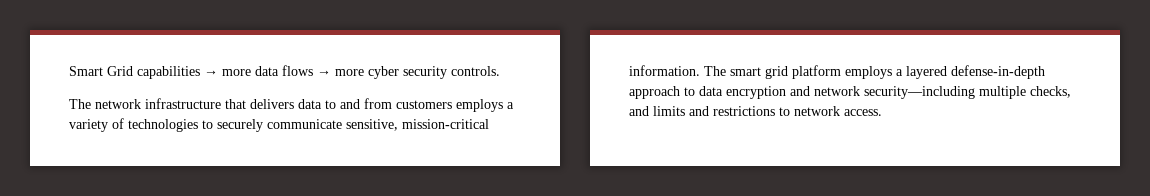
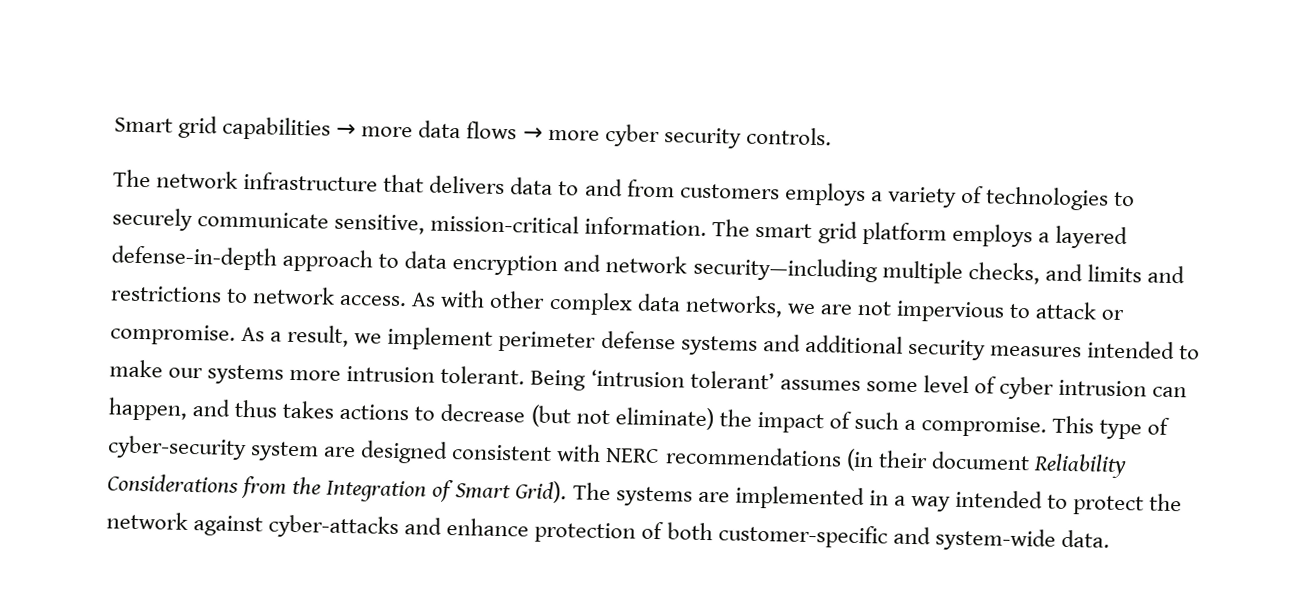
[69,66,133,76] Smart Grid -> [114,115,219,139] Smart grid
(882, 112) none -> [411,289,1125,323] [110,323,1201,361] [109,359,1188,400] [108,397,1171,440] [107,435,1127,479] [107,473,1183,516] [106,511,1110,552] As with other complex data networks, we are not impervious to attack or compromise. As a result, we implement perimeter defense systems and additional security measures intended to make our systems more intrusion tolerant. Being ‘intrusion tolerant’ assumes some level of cyber intrusion can happen, and thus takes actions to decrease (but not eliminate) the impact of such a compromise. This type of cyber-security system are designed consistent with NERC recommendations (in their document Reliability Considerations from the Integration of Smart Grid). The systems are implemented in a way intended to protect the network against cyber-attacks and enhance protection of both customer-specific and system-wide data.

